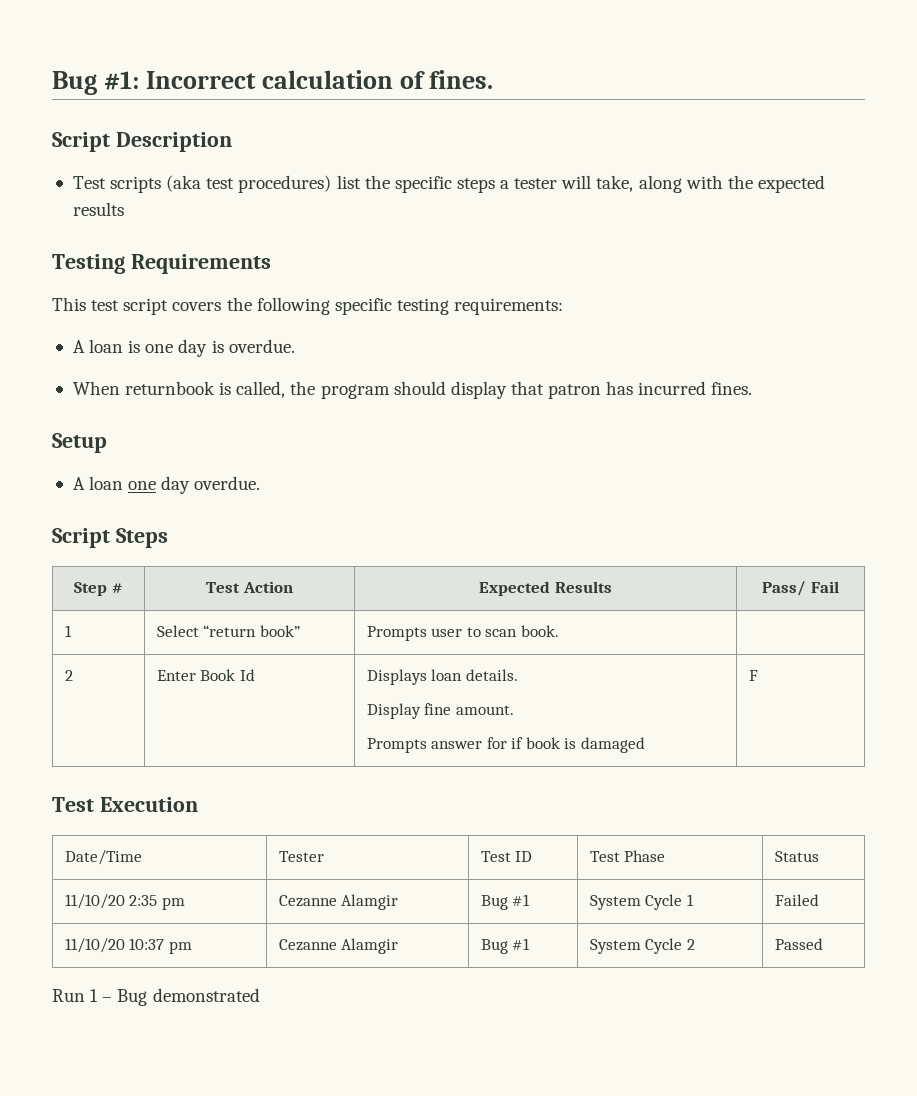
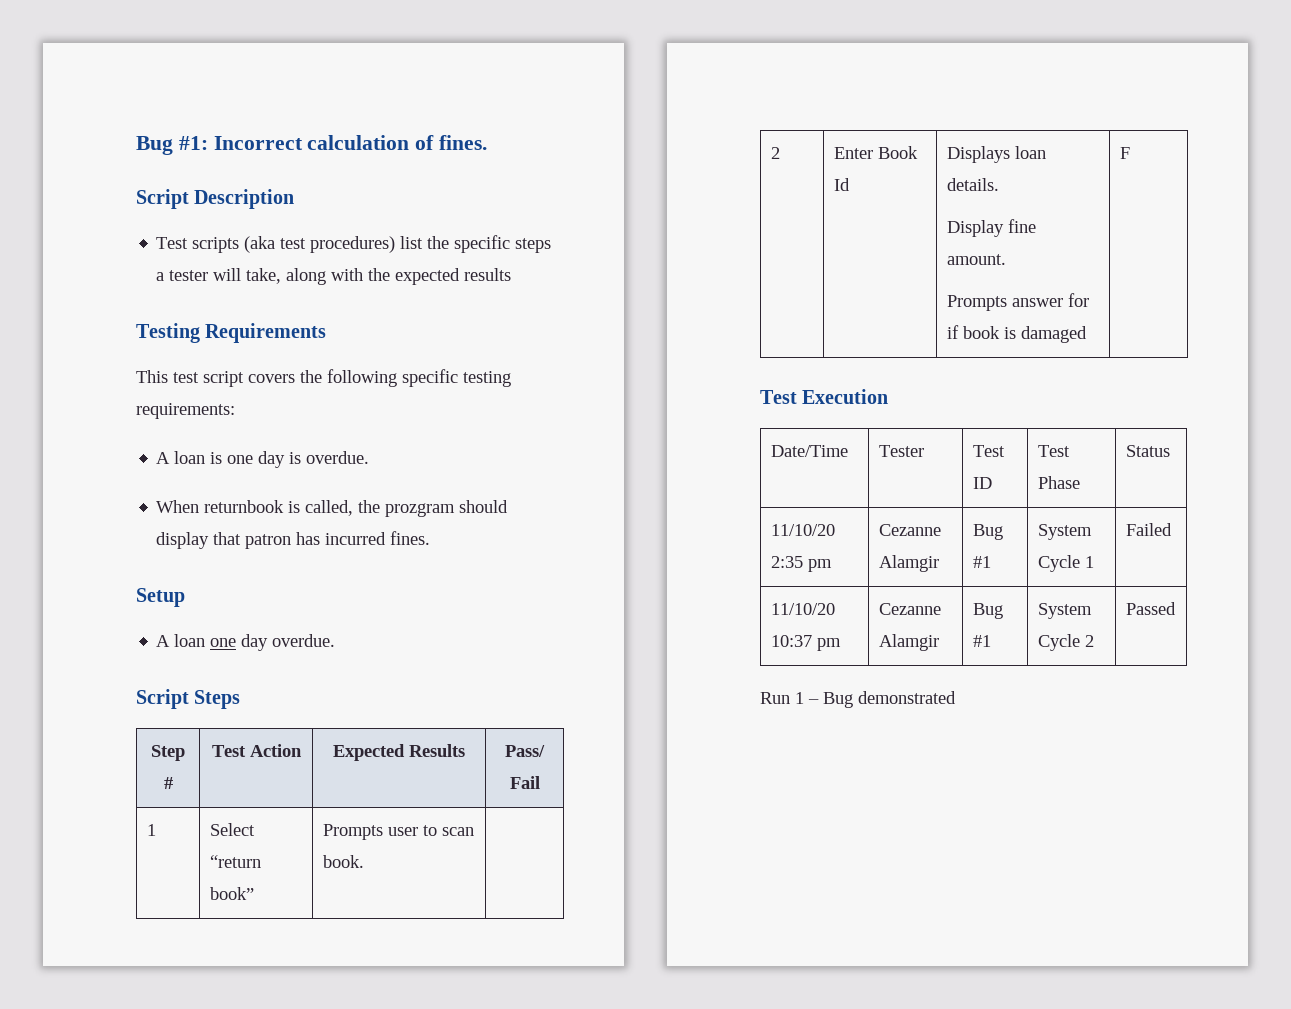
[320,384,390,399] program -> [385,503,456,517] prozgram

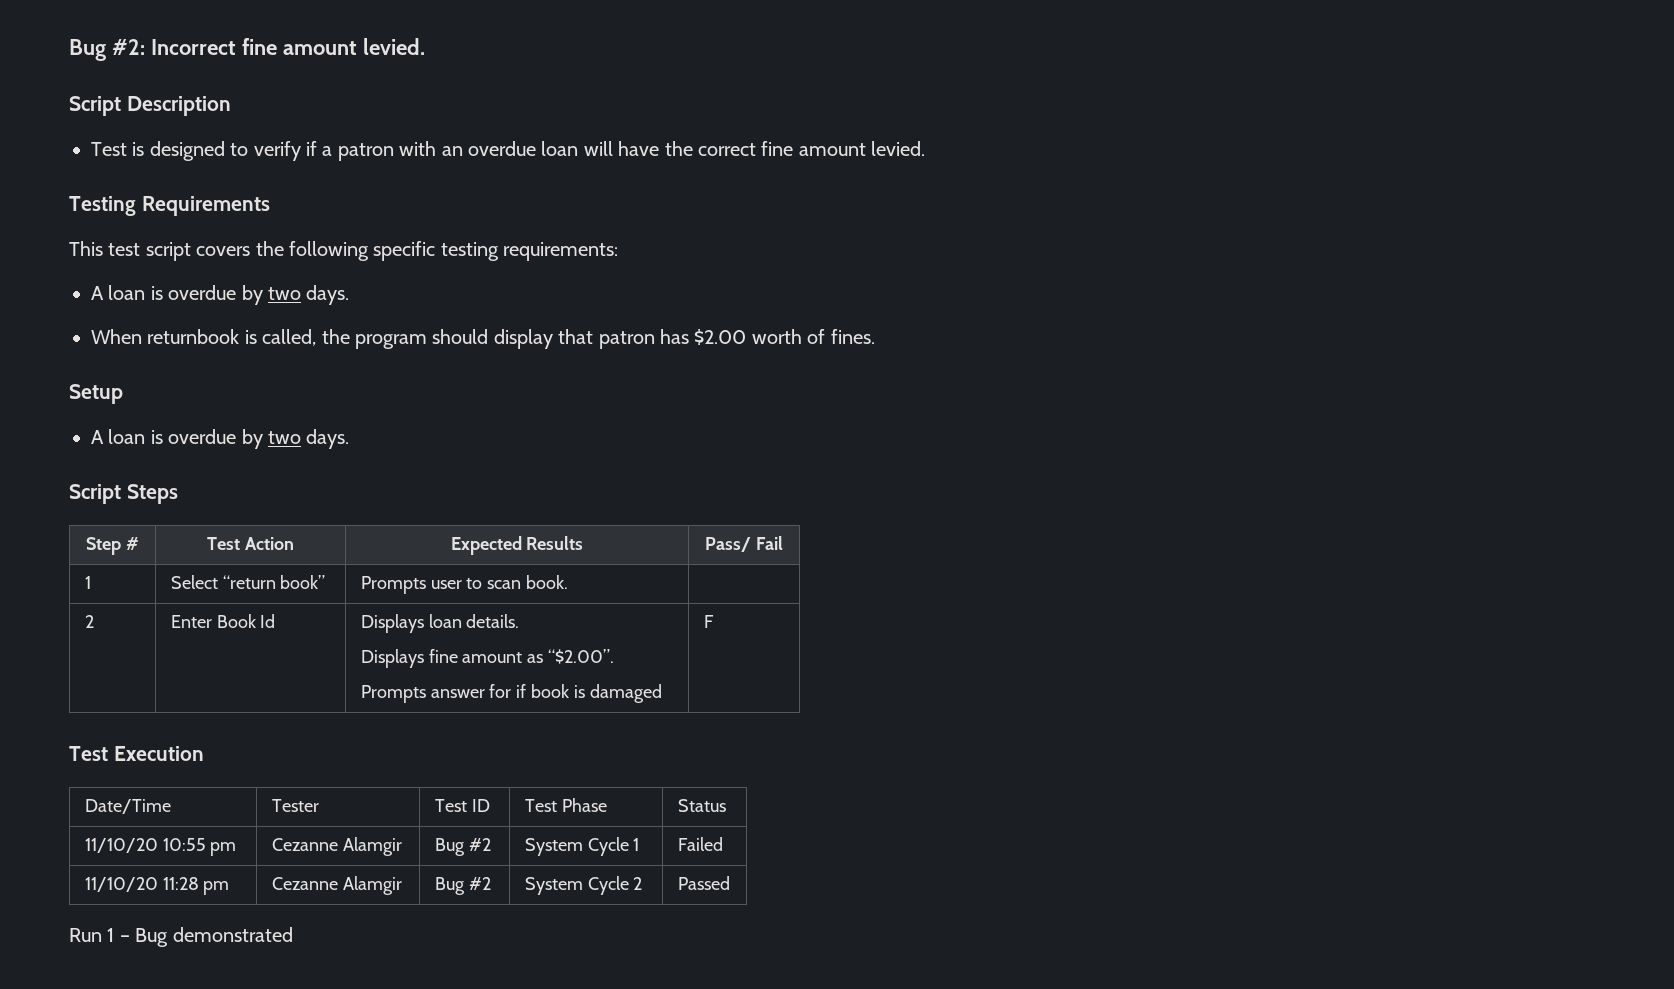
[136,135,488,155] [136,189,295,209] [156,235,552,253] [156,268,512,285] Bug #1: Incorrect calculation of fines. // Script Description // Test scripts (aka test procedures) list the specific steps a tester will take, along with the expected results -> [69,38,425,61] [69,96,231,116] [91,141,926,161] Bug #2: Incorrect fine amount levied. // Script Description // Test is designed to verify if a patron with an overdue loan will have the correct fine amount levied.
[227,451,370,468] one day is overdue. -> [168,285,350,305] overdue by two days.
[385,503,456,517] prozgram -> [355,334,427,349] program
[325,532,387,545] incurred -> [694,329,826,345] $2.00 worth of
[210,634,336,651] one day overdue. -> [150,429,350,449] is overdue by two days.
[946,219,1036,237] [946,254,1006,265] Display fine amount. -> [360,649,615,668] Displays fine amount as “$2.00”.
[770,556,832,572] [878,524,941,536] [878,555,939,572] [972,524,1003,540] [972,556,991,568] 2:35 pm | Cezanne Alamgir | Bug #1 -> [162,838,237,856] [271,837,402,856] [434,838,491,856] 10:55 pm | Cezanne Alamgir | Bug #2
[770,635,841,651] [878,603,941,615] [878,634,939,651] [972,603,1003,619] [972,635,991,647] 10:37 pm | Cezanne Alamgir | Bug #1 -> [162,877,230,895] [271,876,402,895] [434,877,491,895] 11:28 pm | Cezanne Alamgir | Bug #2

